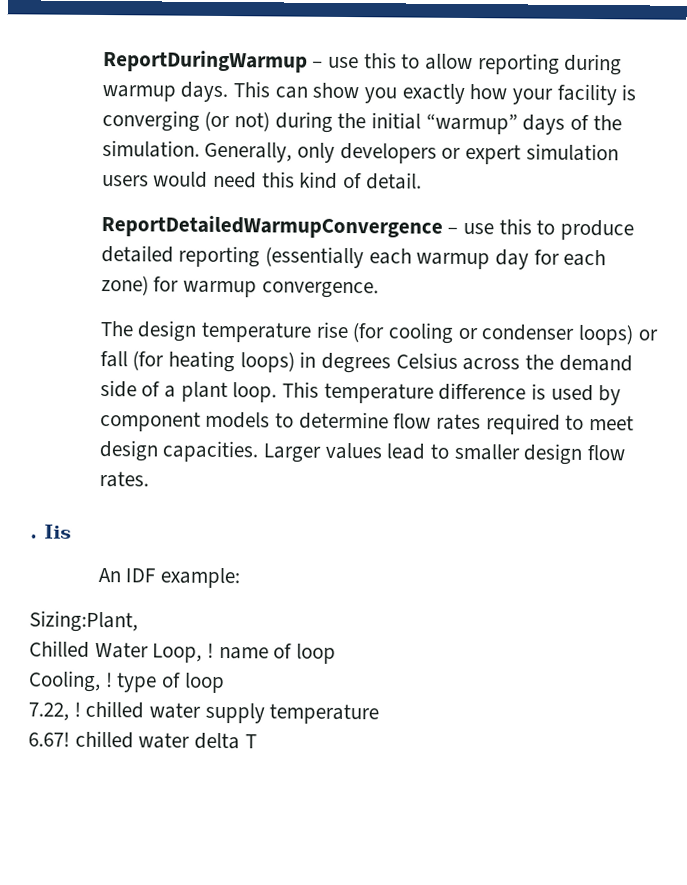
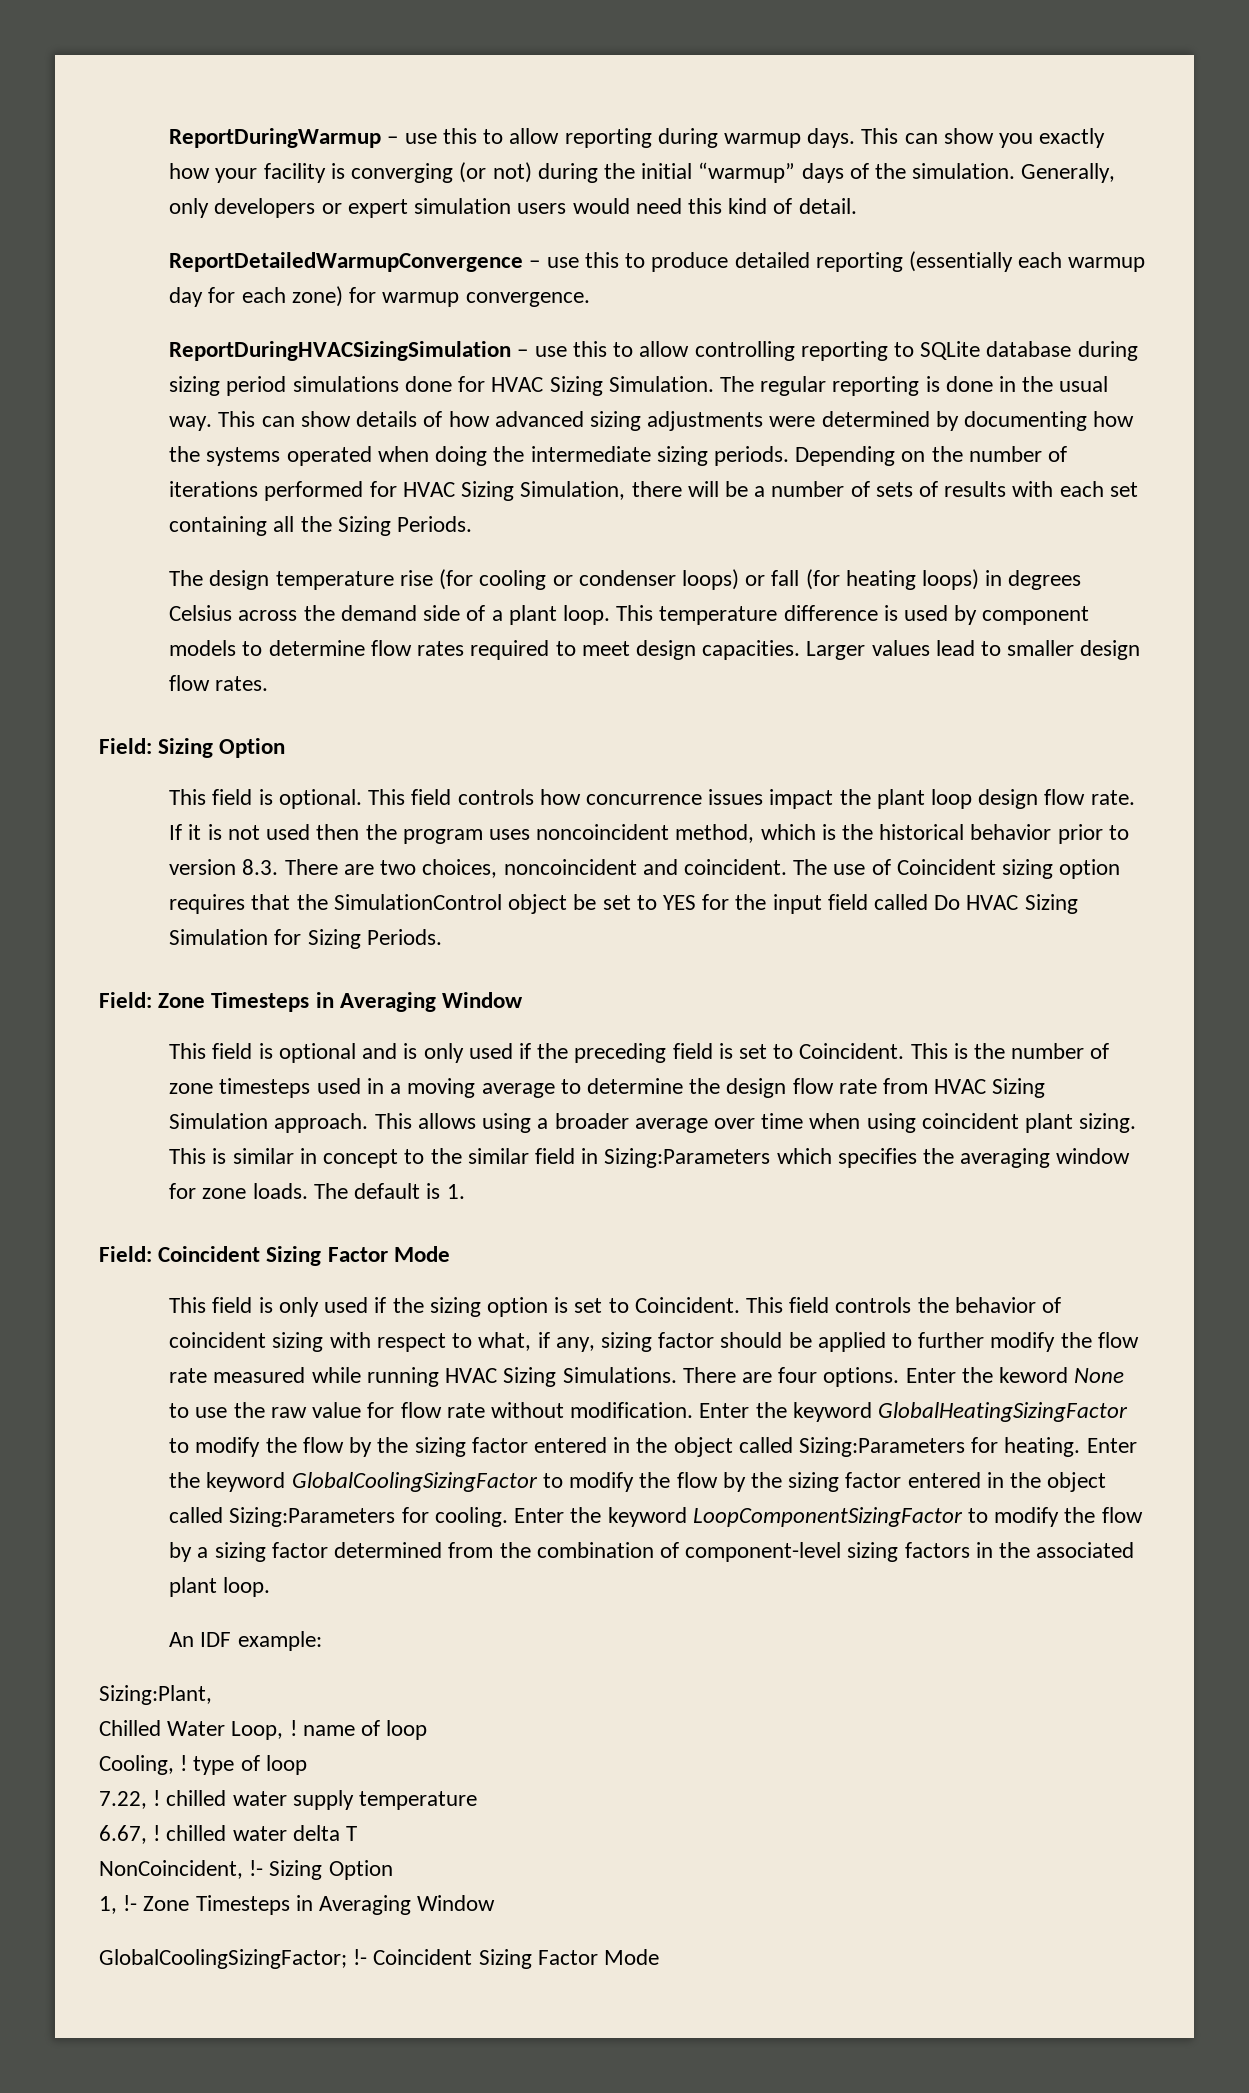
(379, 290) none -> [169,341,1138,361] [169,376,1109,396] [169,411,1135,431] [169,446,1067,466] [169,481,1138,501] [169,516,473,536] // ReportDuringHVACSizingSimulation – use this to allow controlling reporting to SQLite database during sizing period simulations done for HVAC Sizing Simulation. The regular reporting is done in the usual way. This can show details of how advanced sizing adjustments were determined by documenting how the systems operated when doing the intermediate sizing periods. Depending on the number of iterations performed for HVAC Sizing Simulation, there will be a number of sets of results with each set containing all the Sizing Periods.
[30,524,72,539] . Iis -> [99,738,286,758] [169,789,1135,809] [169,824,1129,844] [169,859,1121,879] [169,894,1078,914] [169,929,442,949] [99,992,524,1012] [169,1043,1110,1063] [169,1078,1046,1098] [169,1113,1137,1133] [169,1148,1131,1168] [169,1183,465,1199] [99,1246,450,1266] [169,1297,1062,1317] [169,1332,1139,1352] [169,1367,1125,1387] [169,1402,1128,1422] [169,1437,1137,1457] [169,1472,1107,1492] [169,1507,1143,1527] [169,1542,1135,1562] [169,1577,271,1597] Field: Sizing Option // This field is optional. This field controls how concurrence issues impact the plant loop design flow rate. If it is not used then the program uses noncoincident method, which is the historical behavior prior to version 8.3. There are two choices, noncoincident and coincident. The use of Coincident sizing option requires that the SimulationControl object be set to YES for the input field called Do HVAC Sizing Simulation for Sizing Periods. // Field: Zone Timesteps in Averaging Window // This field is optional and is only used if the preceding field is set to Coincident. This is the number of zone timesteps used in a moving average to determine the design flow rate from HVAC Sizing Simulation approach. This allows using a broader average over time when using coincident plant sizing. This is similar in concept to the similar field in Sizing:Parameters which specifies the averaging window for zone loads. The default is 1. // Field: Coincident Sizing Factor Mode // This field is only used if the sizing option is set to Coincident. This field controls the behavior of coincident sizing with respect to what, if any, sizing factor should be applied to further modify the flow rate measured while running HVAC Sizing Simulations. There are four options. Enter the keword None to use the raw value for flow rate without modification. Enter the keyword GlobalHeatingSizingFactor to modify the flow by the sizing factor entered in the object called Sizing:Parameters for heating. Enter the keyword GlobalCoolingSizingFactor to modify the flow by the sizing factor entered in the object called Sizing:Parameters for cooling. Enter the keyword LoopComponentSizingFactor to modify the flow by a sizing factor determined from the combination of component-level sizing factors in the associated plant loop.
[28,731,70,747] 6.67! -> [99,1825,161,1844] 6.67, !
(257, 741) none -> [99,1860,393,1880] [99,1895,496,1915] [99,1949,660,1969] // NonCoincident, !- Sizing Option // 1, !- Zone Timesteps in Averaging Window // GlobalCoolingSizingFactor; !- Coincident Sizing Factor Mode

